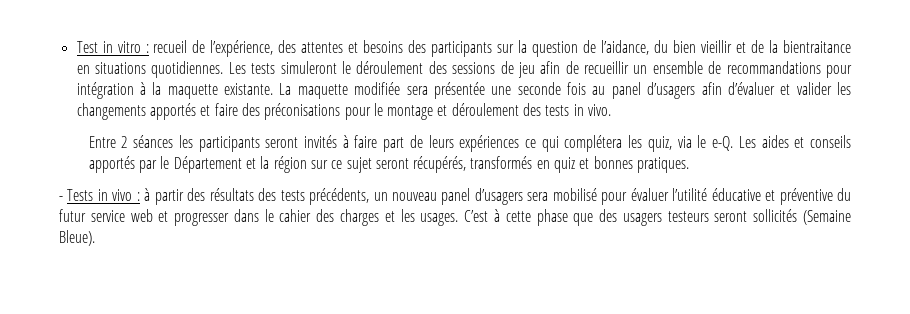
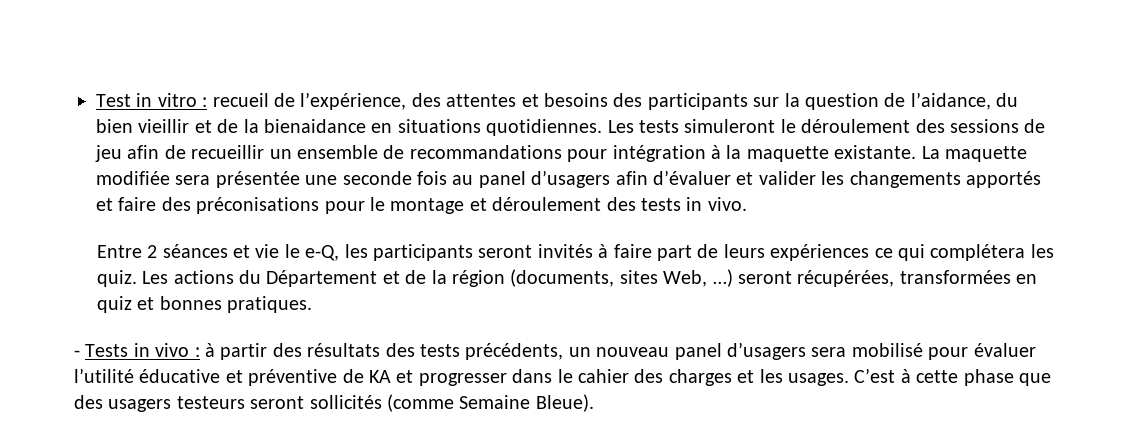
[782,40,851,53] bientraitance -> [264,119,366,133] bienaidance
(174, 141) none -> [232,244,340,261] et vie le e-Q,
[647,135,851,152] [88,156,170,173] quiz, via le e-Q. Les aides et conseils apportés par le -> [96,270,261,287] quiz. Les actions du
(256, 163) none -> [405,270,427,284] de
[310,156,533,173] sur ce sujet seront récupérés, transformés -> [510,269,1011,287] (documents, sites Web, …) seront récupérées, transformées
[837,188,851,201] [59,209,153,222] du futur service web -> [342,369,391,383] de KA
[802,210,851,225] (Semaine -> [387,394,531,412] (comme Semaine

